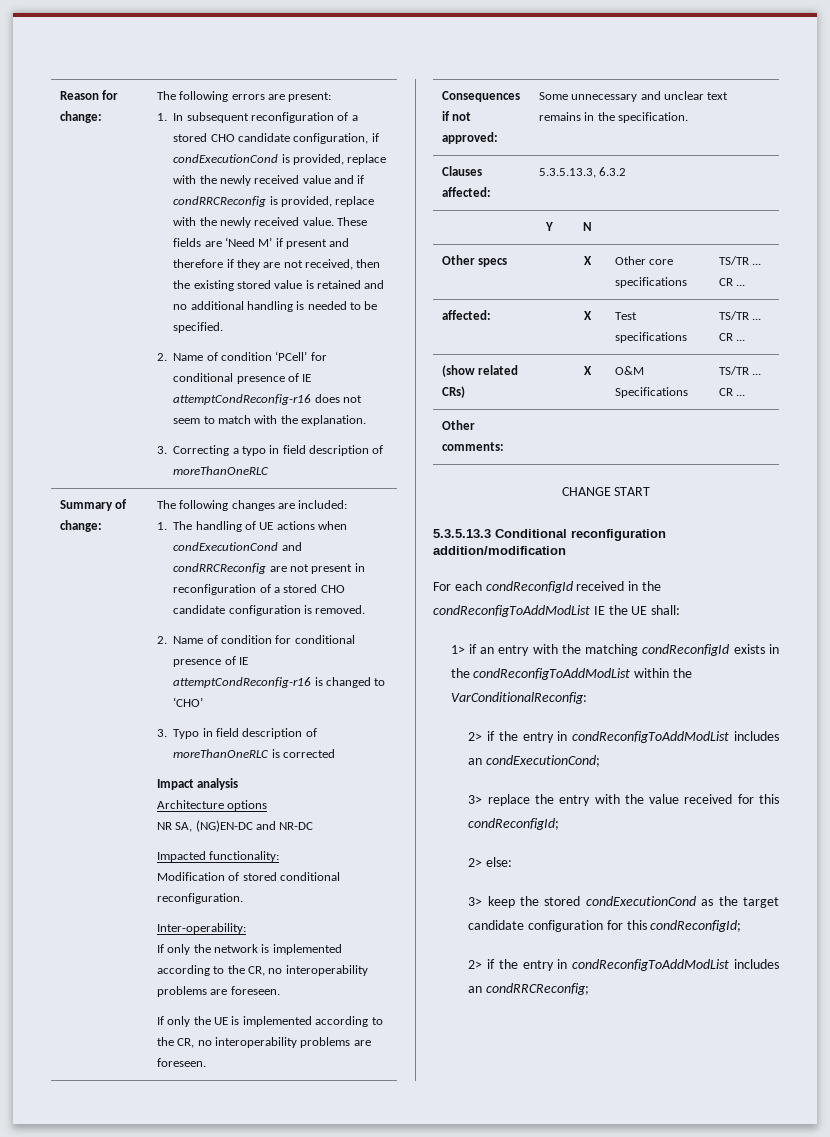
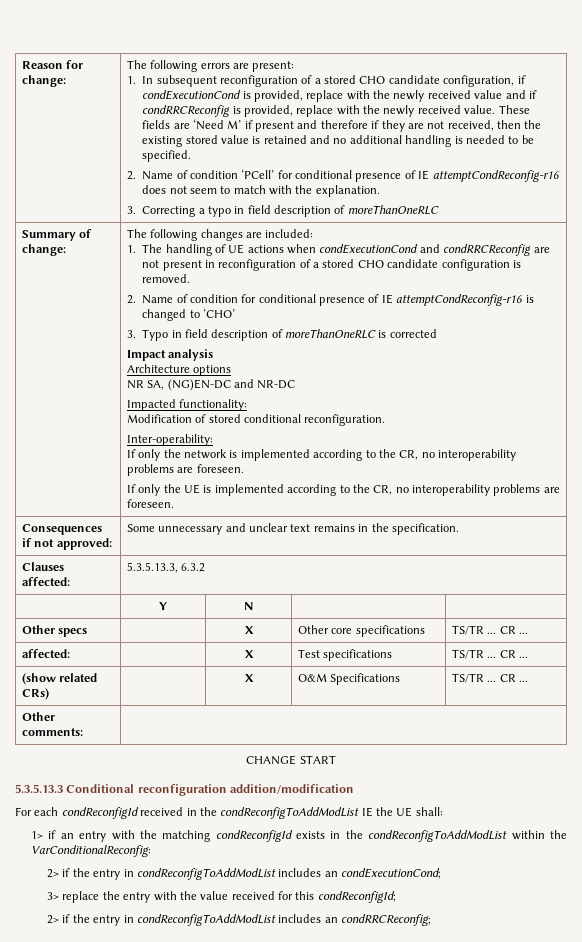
[468,857,513,867] [468,896,779,908] [468,920,742,932] // 2> else: // 3> keep the stored condExecutionCond as the target candidate configuration for this condReconfigId; -> (396, 897) none

